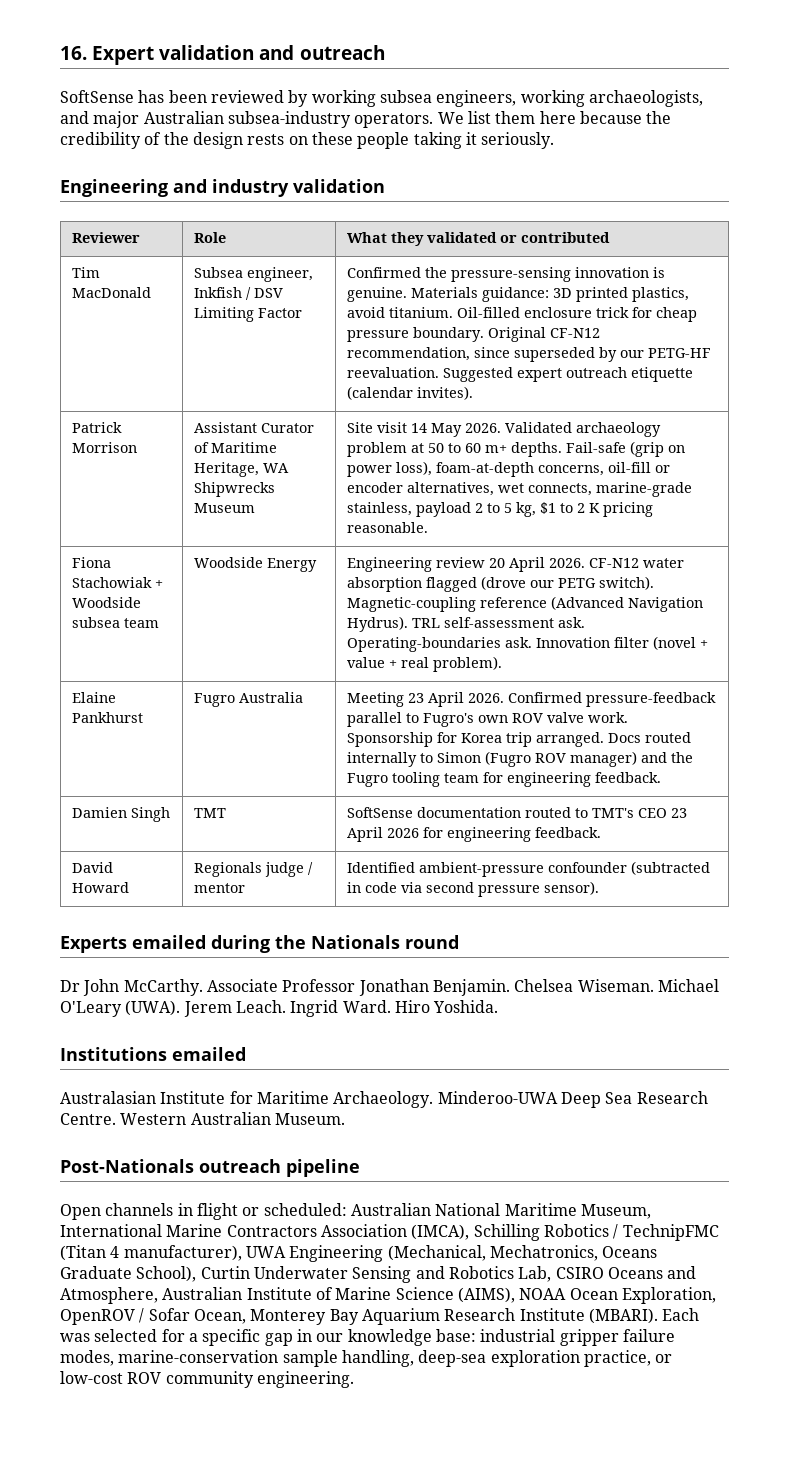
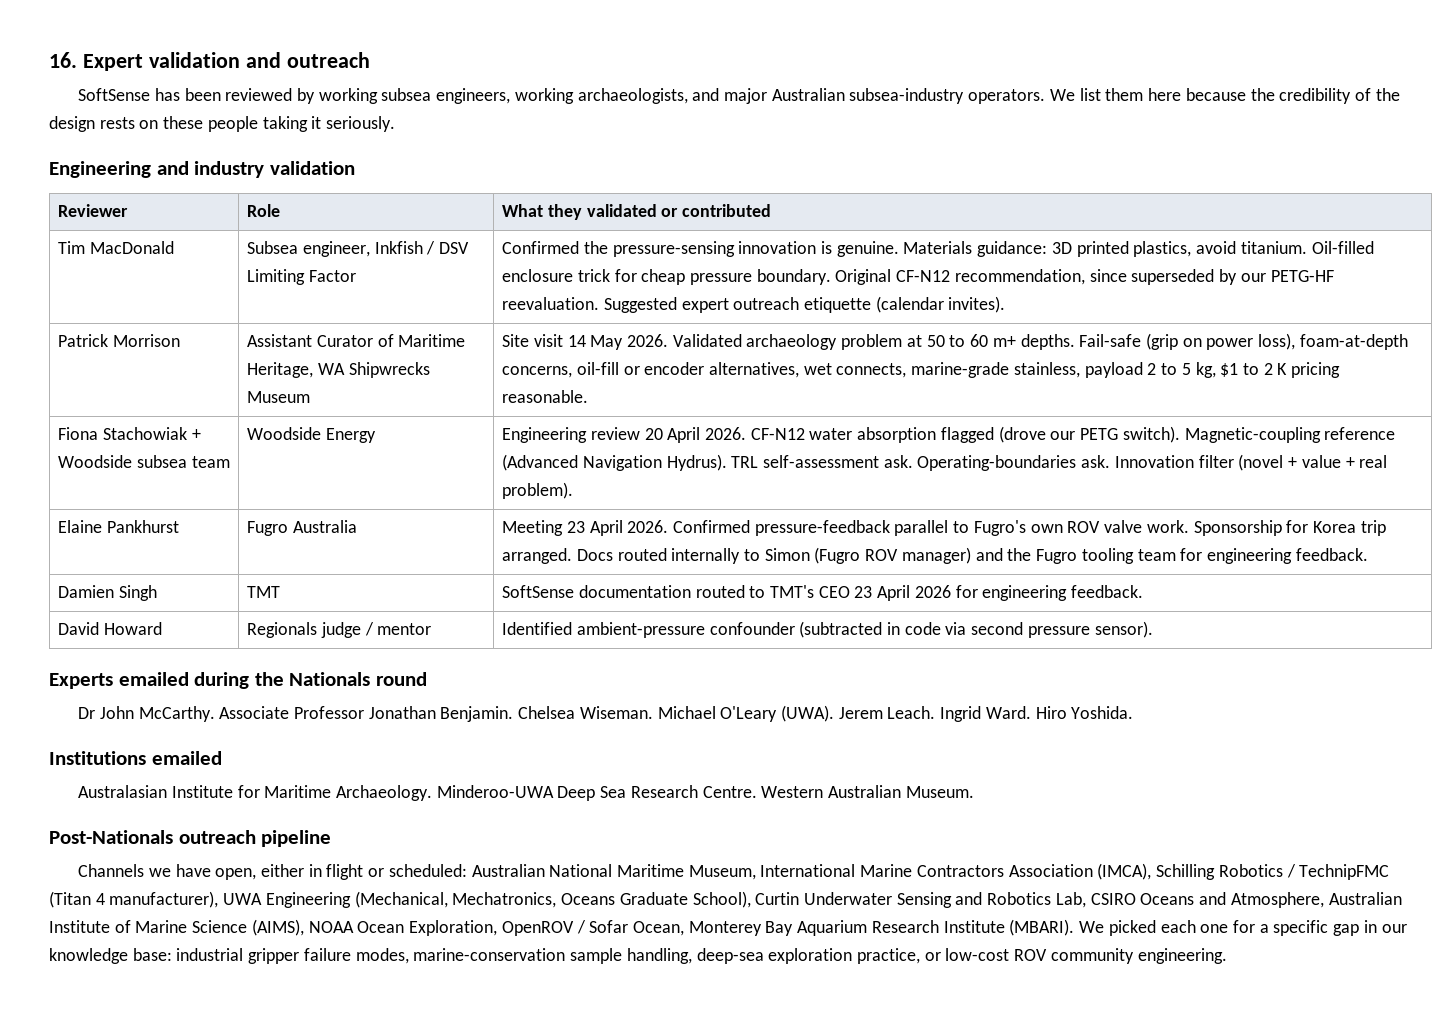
[60,1203,174,1220] Open channels -> [78,864,304,880] Channels we have open, either
[662,1308,700,1321] [60,1329,158,1342] Each was selected -> [1079,920,1229,936] We picked each one

